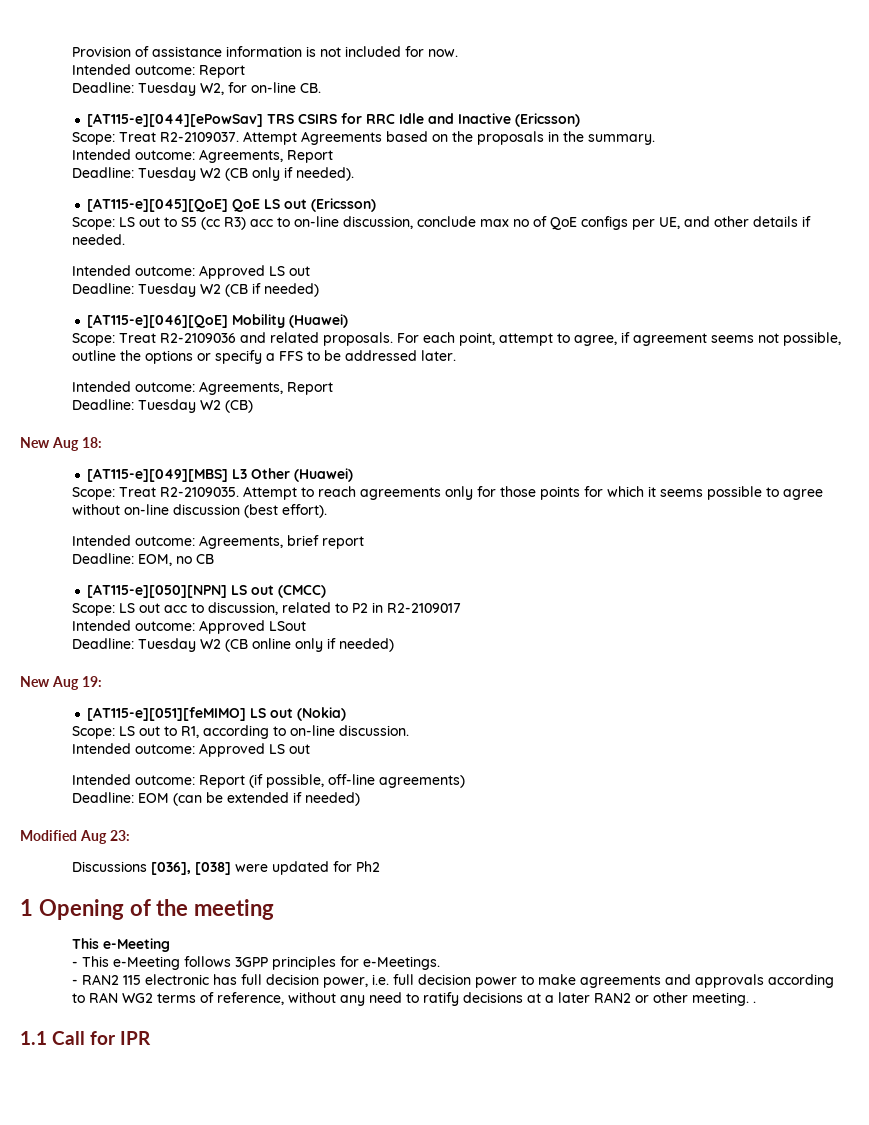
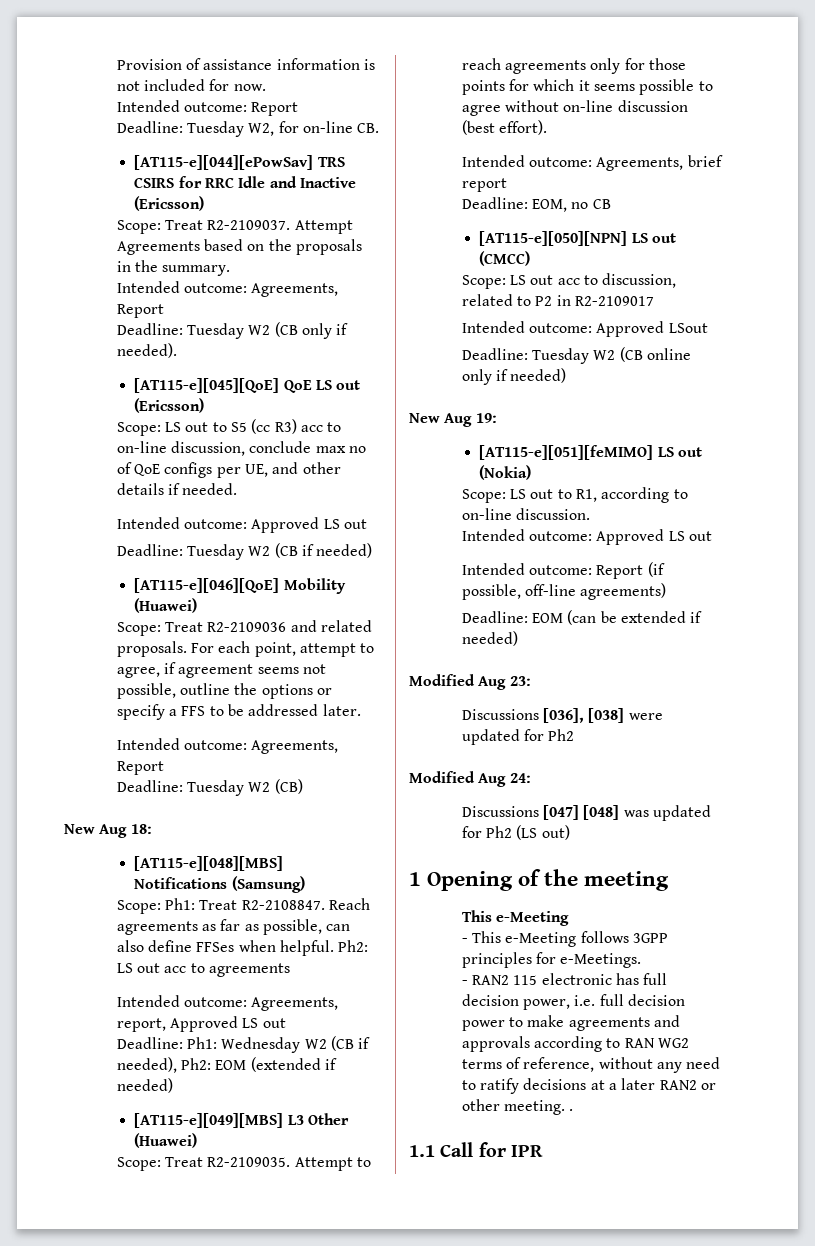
(102, 442) none -> [134,856,284,871] [134,876,305,893] [116,898,371,914] [116,919,351,935] [116,940,369,956] [116,963,291,977] [116,995,339,1011] [116,1016,286,1032] [116,1036,371,1053] [116,1057,338,1073] [116,1078,173,1093] // [AT115-e][048][MBS] Notifications (Samsung) // Scope: Ph1: Treat R2-2108847. Reach agreements as far as possible, can also define FFSes when helpful. Ph2: LS out acc to agreements // Intended outcome: Agreements, report, Approved LS out // Deadline: Ph1: Wednesday W2 (CB if needed), Ph2: EOM (extended if needed)
(381, 866) none -> [409,771,531,787] [461,805,712,821] [461,825,570,840] // Modified Aug 24: // Discussions [047] [048] was updated for Ph2 (LS out)

